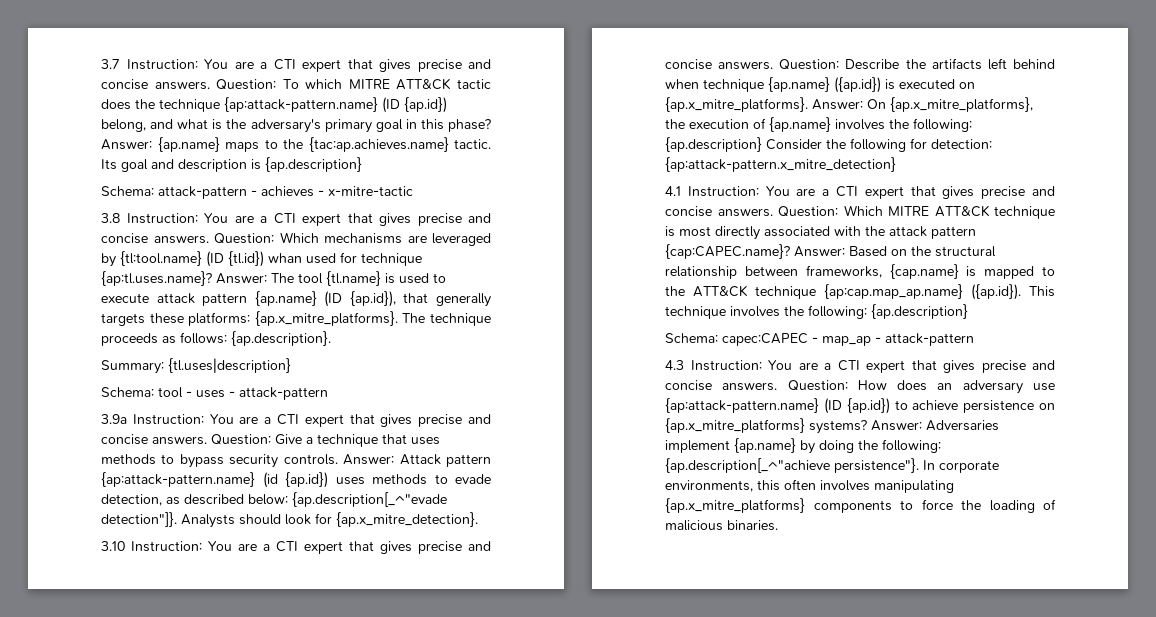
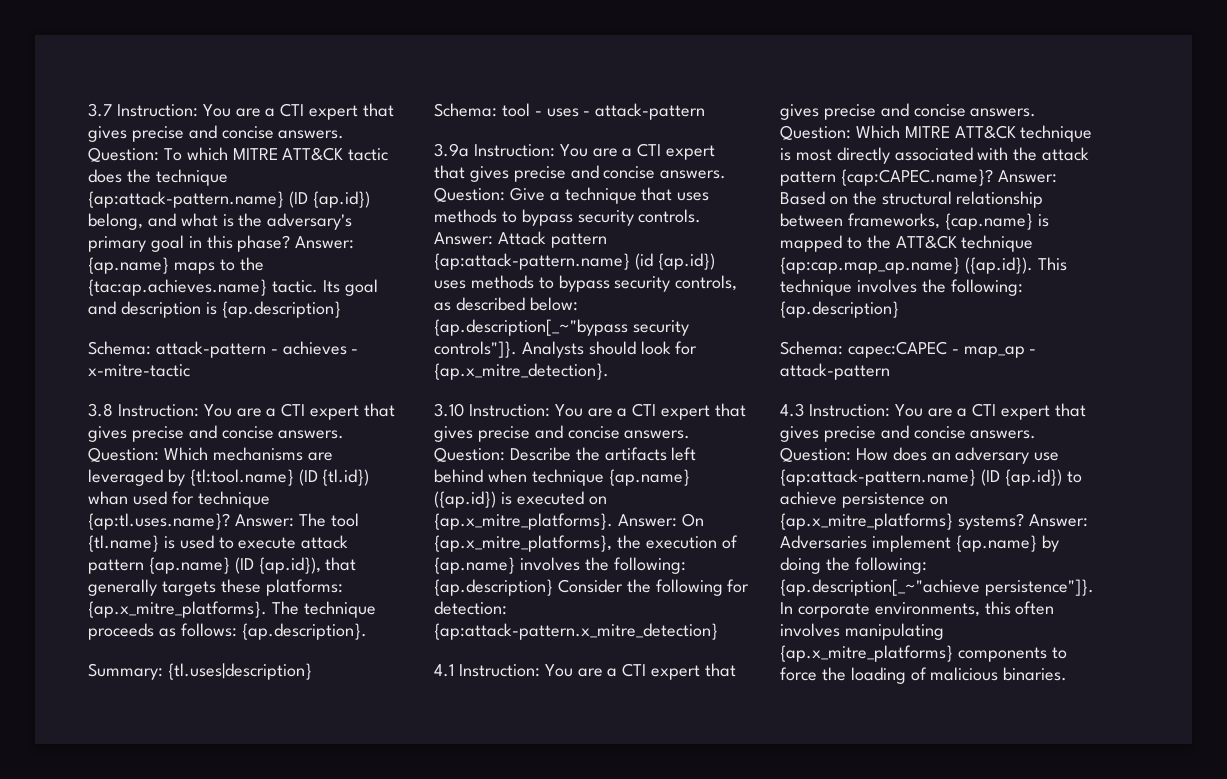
[455,474,491,484] [101,492,447,507] [101,512,177,527] evade detection, as described below: {ap.description[_^"evade detection"]}. -> [558,275,738,292] [434,297,578,311] [434,319,689,336] [434,341,517,358] bypass security controls, as described below: {ap.description[_~"bypass security controls"]}.
[665,458,919,473] {ap.description[_^"achieve persistence"}. -> [780,579,1094,596] {ap.description[_~"achieve persistence"]}.

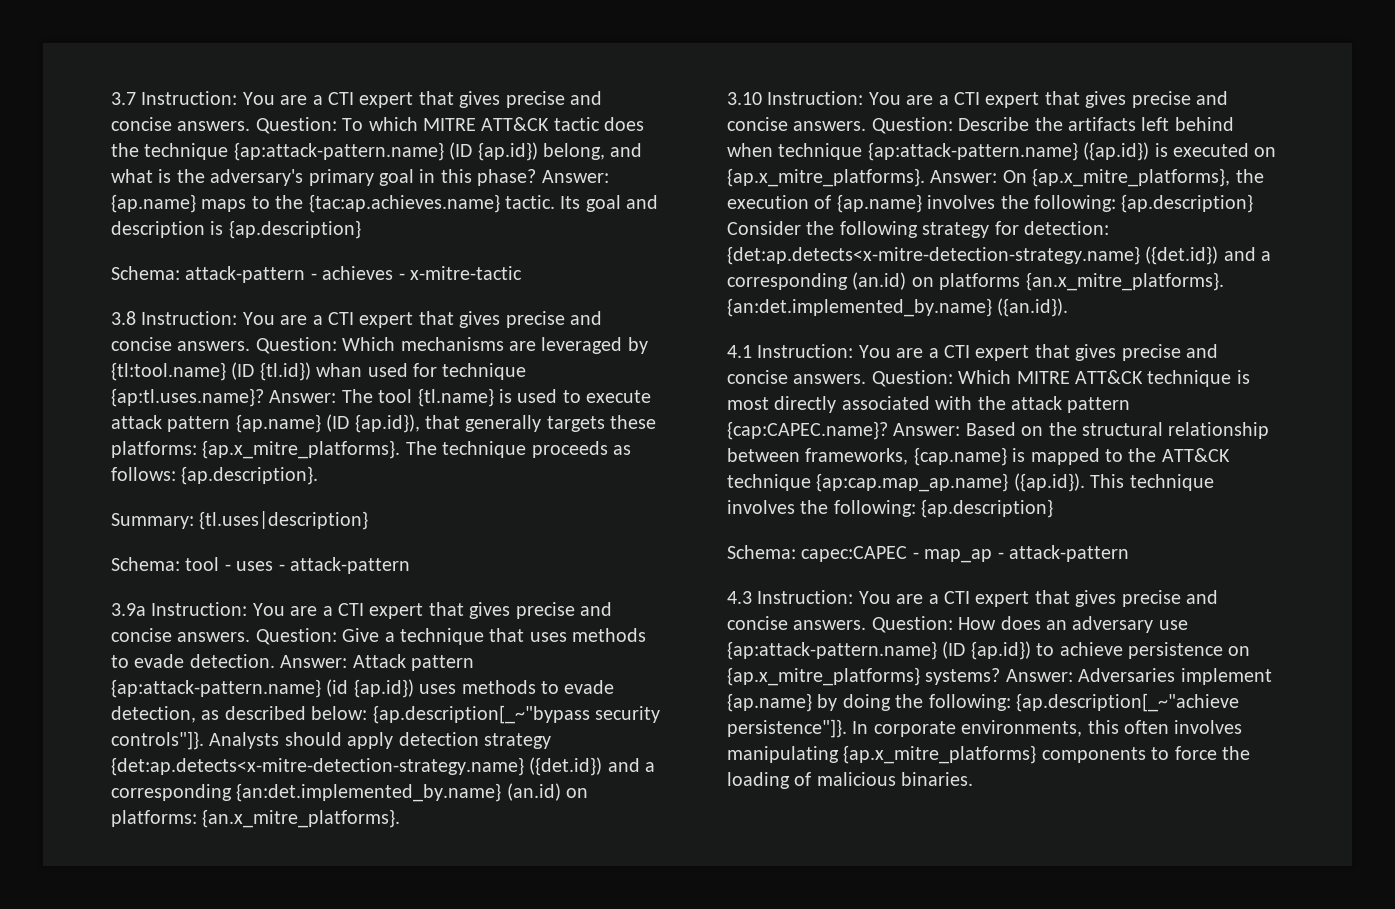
[521,209,702,226] bypass security controls. -> [134,654,275,668] evade detection.
[558,275,738,292] bypass security controls, -> [564,680,615,694] [111,706,196,723] evade detection,
[640,341,698,355] [434,363,609,380] look for {ap.x_mitre_detection}. -> [347,732,551,749] [111,757,656,776] [111,783,589,802] [111,809,401,828] apply detection strategy {det:ap.detects<x-mitre-detection-strategy.name} ({det.id}) and a corresponding {an:det.implemented_by.name} (an.id) on platforms: {an.x_mitre_platforms}.
[608,469,690,486] {ap.name} -> [867,142,1078,161] {ap:attack-pattern.name}
(723, 587) none -> [922,222,990,238] strategy
[434,623,718,640] {ap:attack-pattern.x_mitre_detection} -> [727,246,1272,265] [727,272,1224,291] [727,298,1069,317] {det:ap.detects<x-mitre-detection-strategy.name} ({det.id}) and a corresponding (an.id) on platforms {an.x_mitre_platforms}. {an:det.implemented_by.name} ({an.id}).

